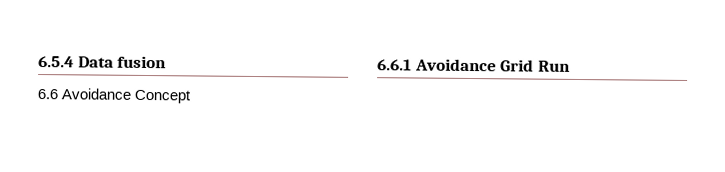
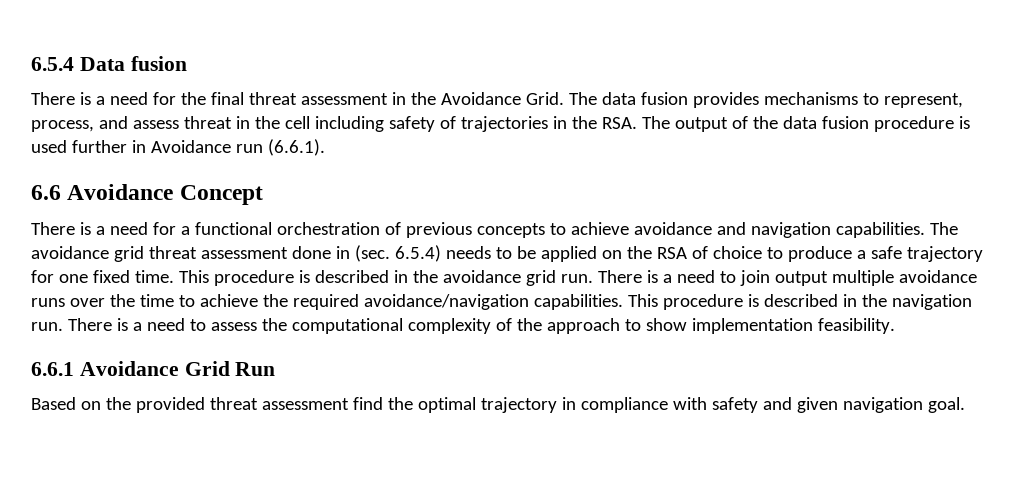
[37,88,192,104] [377,58,570,72] 6.6 Avoidance Concept // 6.6.1 Avoidance Grid Run -> [31,92,963,108] [31,116,970,132] [31,139,325,156] [31,184,263,205] [31,222,958,238] [31,245,983,262] [31,270,977,286] [31,294,972,310] [31,318,895,334] [31,361,276,376] [31,397,965,413] There is a need for the final threat assessment in the Avoidance Grid. The data fusion provides mechanisms to represent, process, and assess threat in the cell including safety of trajectories in the RSA. The output of the data fusion procedure is used further in Avoidance run (6.6.1). // 6.6 Avoidance Concept // There is a need for a functional orchestration of previous concepts to achieve avoidance and navigation capabilities. The avoidance grid threat assessment done in (sec. 6.5.4) needs to be applied on the RSA of choice to produce a safe trajectory for one fixed time. This procedure is described in the avoidance grid run. There is a need to join output multiple avoidance runs over the time to achieve the required avoidance/navigation capabilities. This procedure is described in the navigation run. There is a need to assess the computational complexity of the approach to show implementation feasibility. // 6.6.1 Avoidance Grid Run // Based on the provided threat assessment find the optimal trajectory in compliance with safety and given navigation goal.

